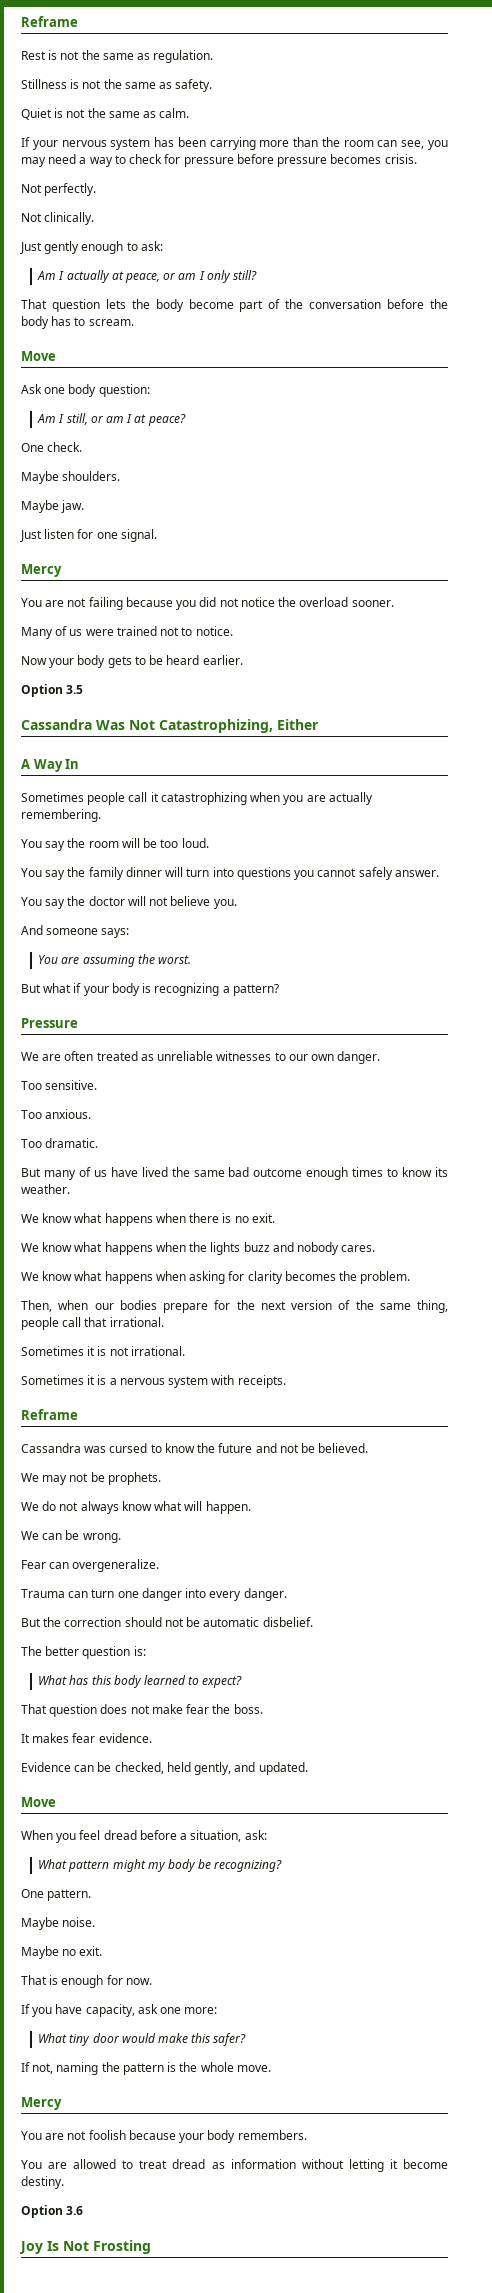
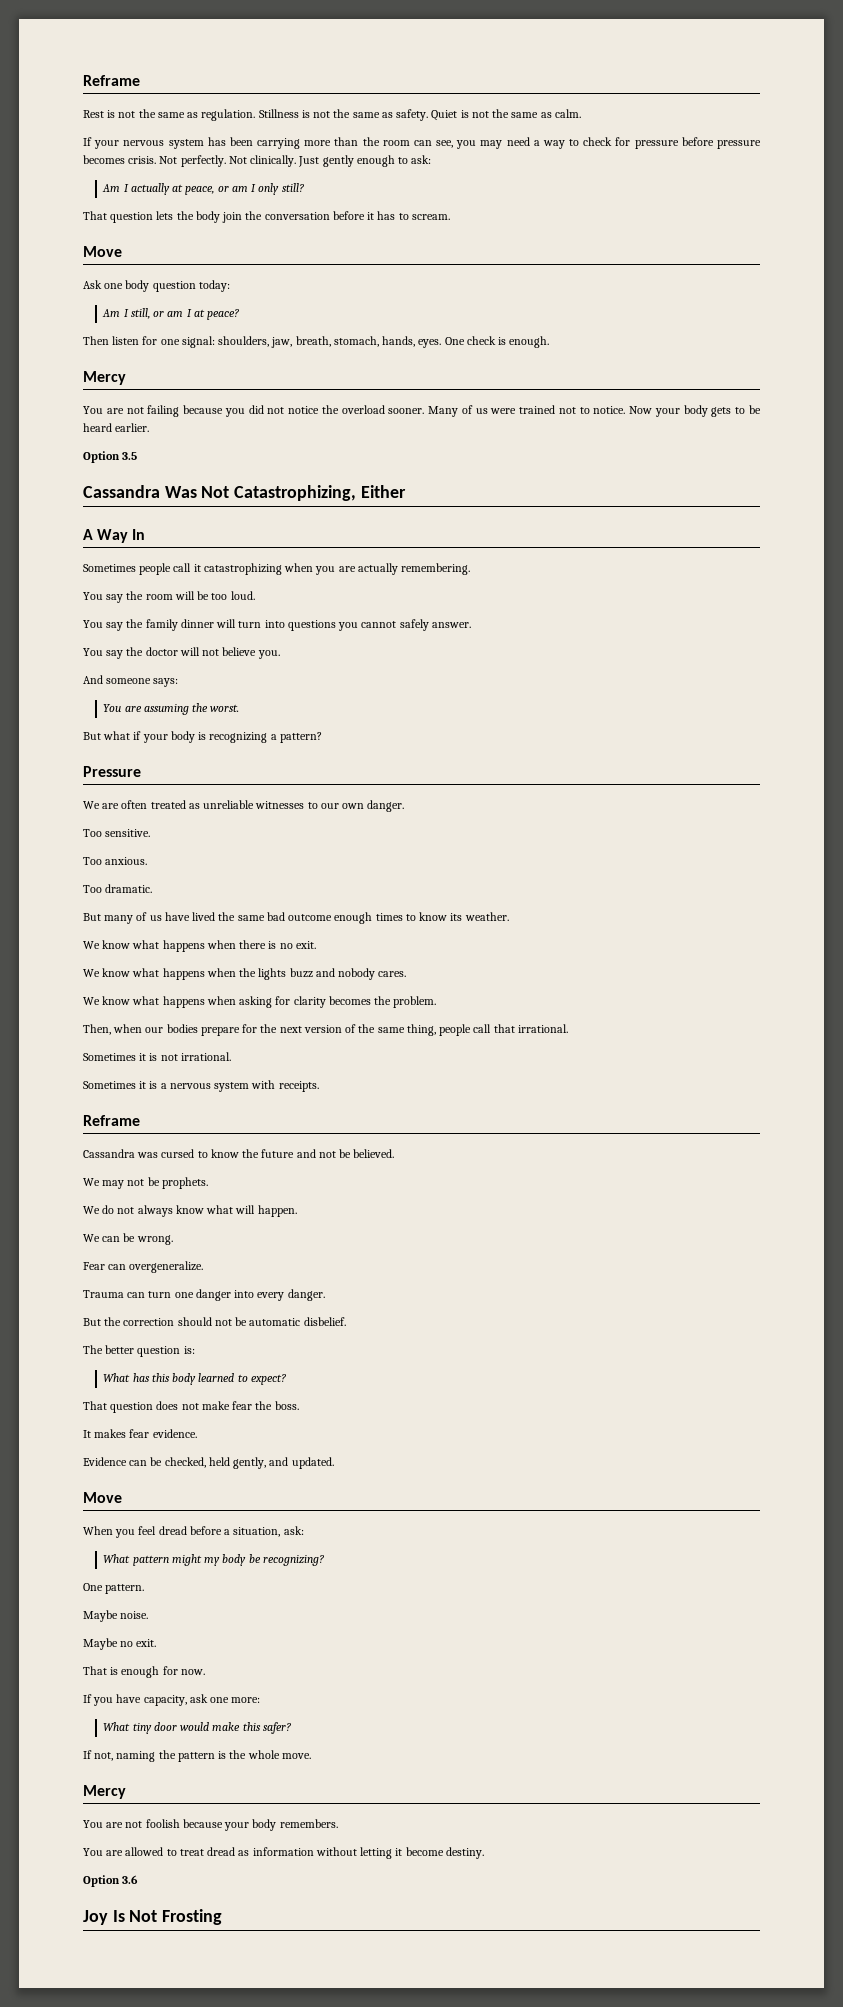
(214, 56) // -> (256, 115) none
(213, 85) // -> (429, 115) none
(417, 159) // -> (157, 160) none
(97, 189) // -> (226, 161) none
(95, 218) // -> (297, 161) none
[188,299,281,312] become part of -> [222,212,243,223] join
[430,299,449,309] [21,316,49,329] the body -> [367,212,375,220] it
[98,384,150,397] question: -> [152,280,230,292] question today:
[21,442,83,452] [21,471,121,484] [21,500,85,513] [20,529,157,542] One check. // Maybe shoulders. // Maybe jaw. // Just listen for one signal. -> [83,336,550,348] Then listen for one signal: shoulders, jaw, breath, stomach, hands, eyes. One check is enough.
(394, 603) // -> (425, 411) none
(233, 631) // -> (626, 410) none

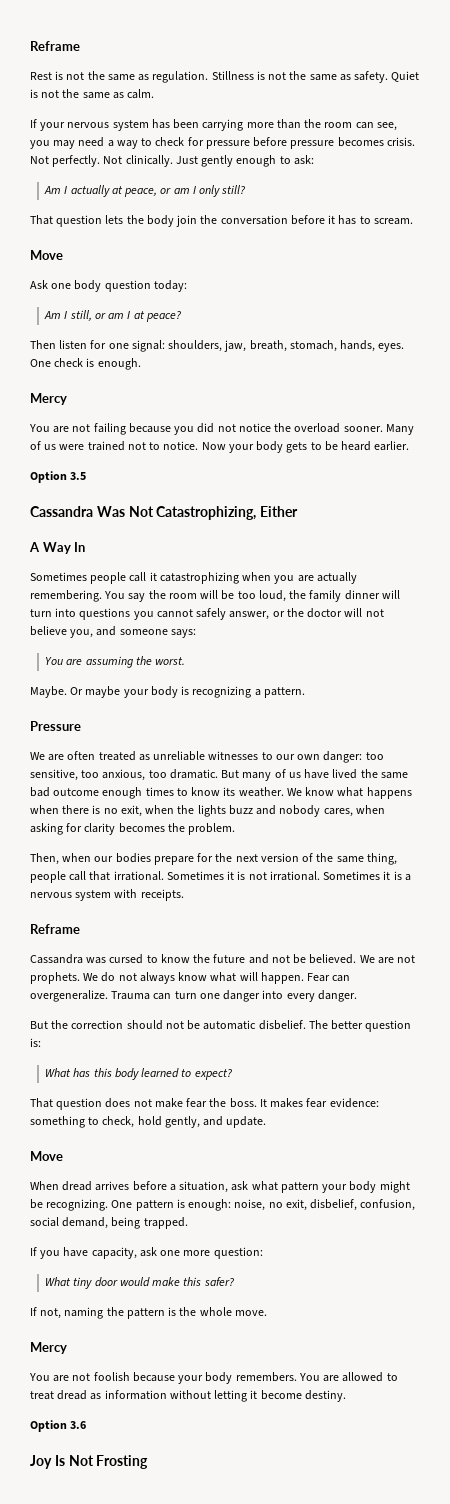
(471, 569) // -> (102, 596) none
[230,591,255,600] [83,620,124,631] loud. // You say -> [258,590,286,602] loud,
[431,622,471,628] [83,648,124,659] answer. // You say -> [229,611,285,620] answer, or
[257,650,280,659] [83,675,103,684] you. // And -> [70,626,117,638] you, and
[83,731,142,740] But what if -> [30,686,121,698] Maybe. Or maybe
[279,732,322,743] pattern? -> [263,687,305,698] pattern.
[367,800,405,812] [83,829,151,837] [83,857,148,865] [83,885,102,893] danger. // Too sensitive. // Too anxious. // Too -> [323,751,384,763] [30,769,167,781] danger: too sensitive, too anxious, too
(153, 888) // -> (218, 774) none
(509, 916) // -> (284, 792) none
[295,941,316,949] [83,968,205,980] exit. // We know what happens -> [120,805,142,817] exit,
[378,971,407,977] [83,996,205,1008] cares. // We know what happens -> [323,808,353,817] cares,
(568, 1028) // -> (164, 876) none
(231, 1056) // -> (320, 876) none
[83,1177,160,1189] // We may not be -> [359,955,416,964] We are not
(208, 1183) // -> (80, 978) none
[83,1233,173,1245] // We can be wrong. // -> (304, 978) none
(204, 1267) // -> (108, 996) none
(346, 1321) // -> (306, 1025) none
(299, 1405) // -> (257, 1103) none
[152,1429,197,1438] [83,1457,230,1468] evidence. // Evidence can be checked, held -> [329,1098,379,1108] [30,1116,162,1128] evidence: something to check, hold
[291,1457,334,1469] updated. -> [226,1116,267,1128] update.
[115,1526,304,1538] [103,1554,324,1566] [83,1583,145,1594] [83,1610,149,1622] [83,1638,157,1650] [83,1666,205,1678] you feel dread before a situation, ask: // What pattern might my body be recognizing? // One pattern. // Maybe noise. // Maybe no exit. // That is enough for now. -> [62,1181,410,1193] [30,1199,416,1211] [30,1217,188,1229] dread arrives before a situation, ask what pattern your body might be recognizing. One pattern is enough: noise, no exit, disbelief, confusion, social demand, being trapped.
[231,1697,261,1703] more: -> [183,1247,263,1259] more question:
(338, 1823) // -> (297, 1377) none

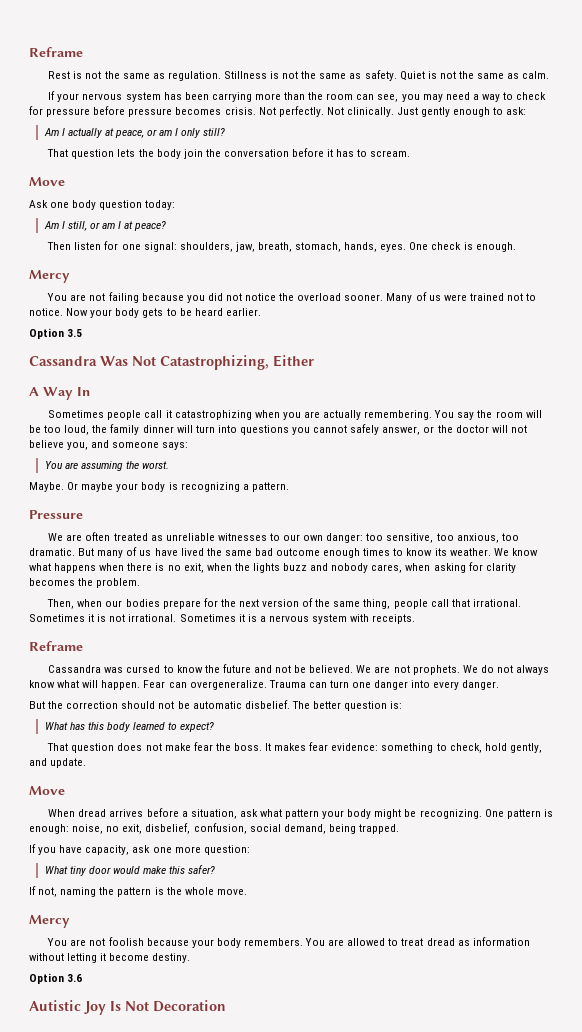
(87, 1425) none -> [29,1000,81,1011] Autistic
[96,1455,149,1469] Frosting -> [153,1000,226,1012] Decoration

